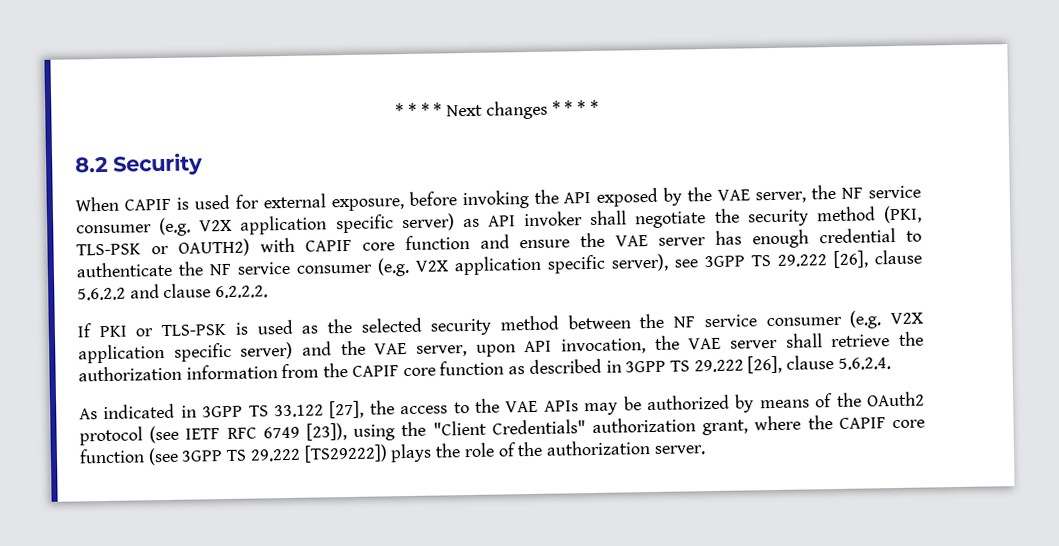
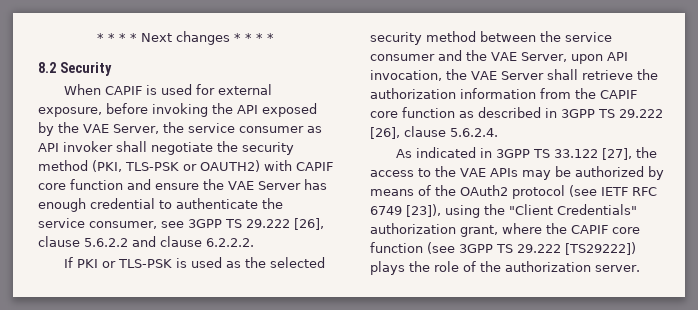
[755,184,922,204] [76,213,455,237] server, the NF service consumer (e.g. V2X application specific server) -> [113,122,304,134] Server, the service consumer
[658,237,707,246] server -> [258,181,301,190] Server
[209,253,668,277] NF service consumer (e.g. V2X application specific server), -> [38,218,157,229] service consumer,
[673,310,924,329] [78,341,294,364] NF service consumer (e.g. V2X application specific server) -> [565,32,612,42] [370,54,435,61] service consumer
[416,345,468,357] server, -> [521,52,567,62] Server,
[730,339,778,349] server -> [501,71,544,80] Server

